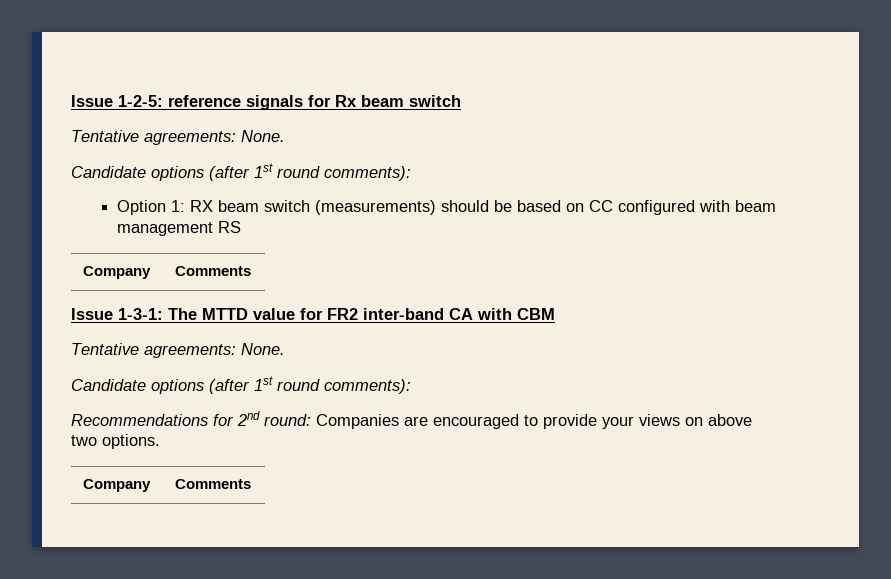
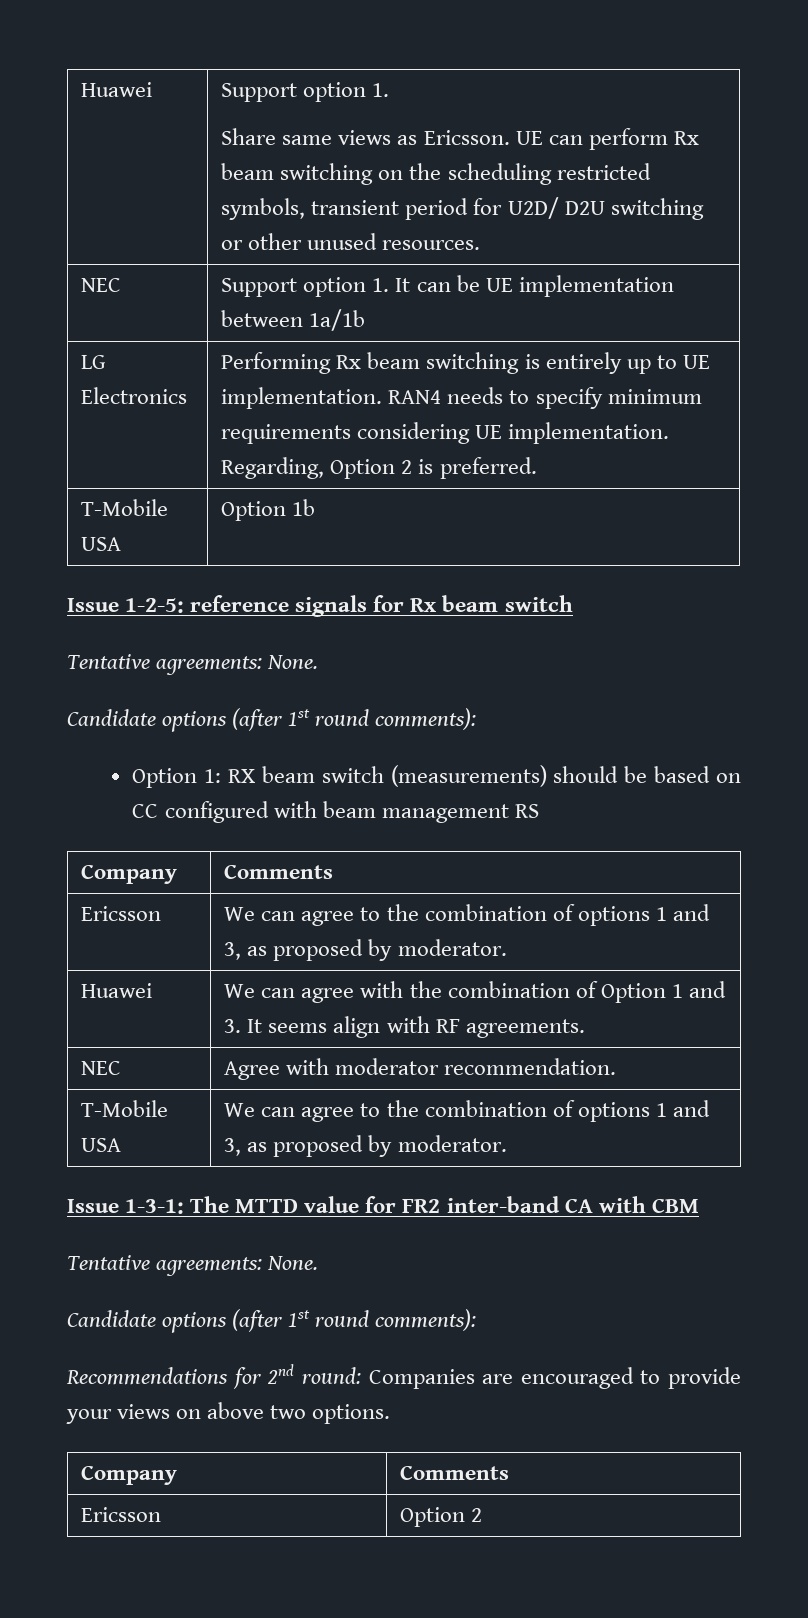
(71, 101) none -> [81,82,153,97] [221,82,390,102] [221,128,699,150] [221,163,651,185] [221,197,704,220] [221,233,481,250] [81,278,122,292] [221,275,674,297] [221,309,366,331] [81,355,107,369] [81,387,188,404] [221,352,710,374] [221,387,702,409] [221,422,670,444] [221,457,537,479] [81,499,169,516] [81,537,122,551] [221,499,316,521] Huawei | Support option 1. // Share same views as Ericsson. UE can perform Rx beam switching on the scheduling restricted symbols, transient period for U2D/ D2U switching or other unused resources. // NEC | Support option 1. It can be UE implementation between 1a/1b // LG Electronics | Performing Rx beam switching is entirely up to UE implementation. RAN4 needs to specify minimum requirements considering UE implementation. Regarding, Option 2 is preferred. // T-Mobile USA | Option 1b //
(252, 271) none -> [81,906,162,921] [224,904,710,926] [224,939,507,961] [81,983,153,998] [224,981,726,1003] [224,1016,585,1038] [81,1061,122,1075] [224,1058,617,1080] [81,1100,169,1117] [81,1138,122,1152] [224,1100,710,1122] [224,1135,507,1157] // Ericsson | We can agree to the combination of options 1 and 3, as proposed by moderator. // Huawei | We can agree with the combination of Option 1 and 3. It seems align with RF agreements. // NEC | Agree with moderator recommendation. // T-Mobile USA | We can agree to the combination of options 1 and 3, as proposed by moderator.
(252, 484) none -> [81,1507,162,1522] [400,1507,483,1527] // Ericsson | Option 2

